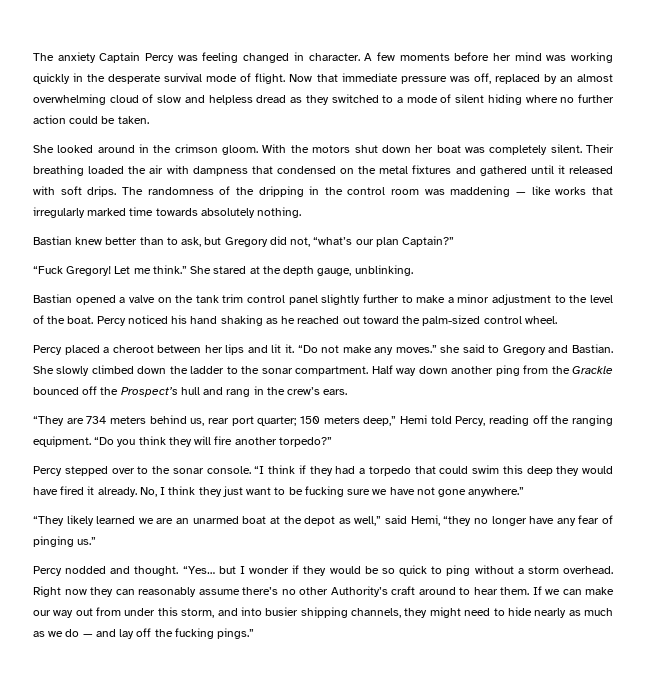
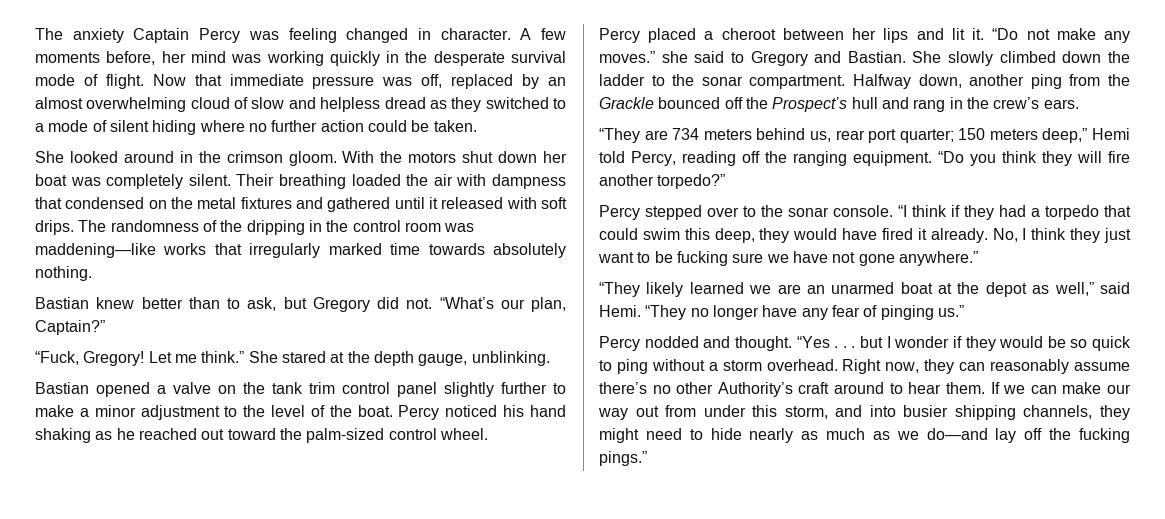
[454,52,490,61] before -> [106,51,156,65] before,
[450,186,551,197] maddening — like -> [35,243,156,258] maddening—like
[290,237,399,247] not, “what’s our plan -> [406,297,566,312] not. “What’s our plan,
[33,266,63,274] “Fuck -> [35,351,79,365] “Fuck,
[371,365,448,376] Half way down -> [853,74,962,89] Halfway down,
[526,466,553,476] deep -> [714,228,755,243] deep,
[410,515,472,526] Hemi, “they -> [599,305,687,320] Hemi. “They
[182,566,215,574] “Yes… -> [796,336,856,348] “Yes . . .
[64,589,87,595] now -> [885,362,920,373] now,
[65,629,116,637] do — and -> [926,428,988,440] do—and

